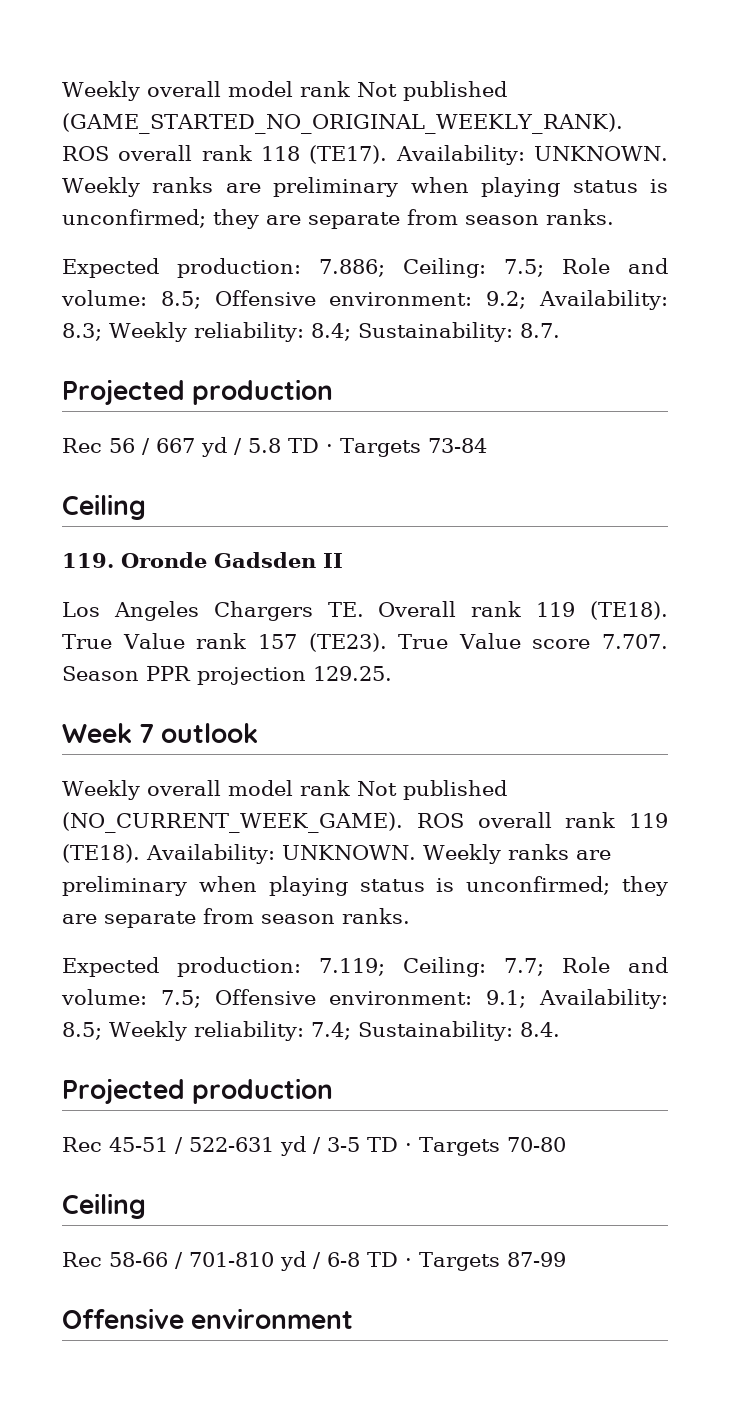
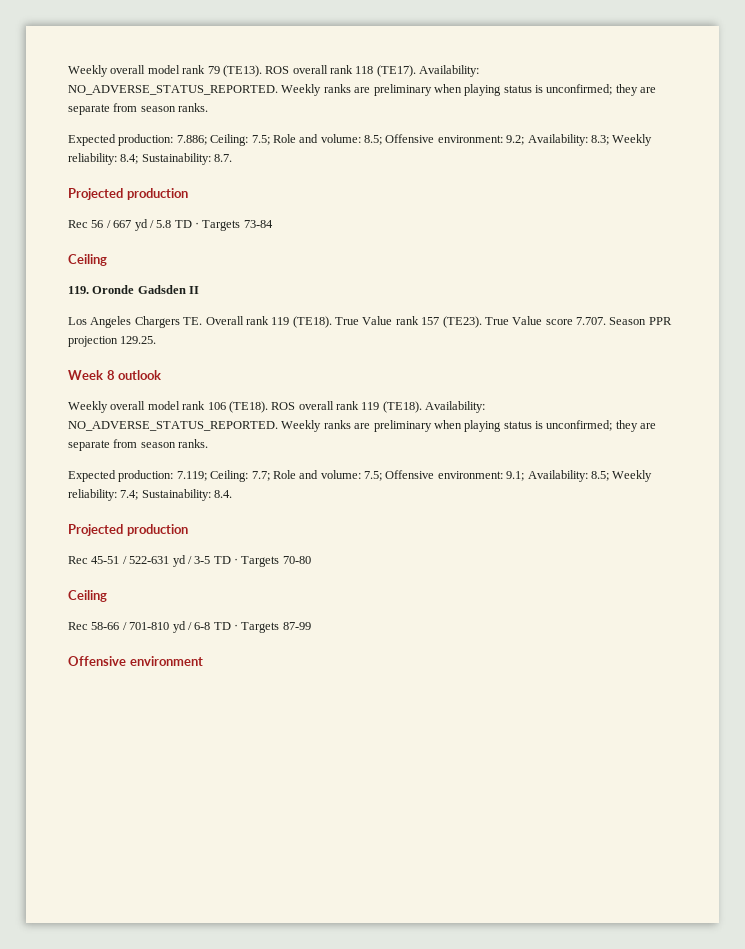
[62,81,507,101] [62,113,623,134] Weekly overall model rank Not published (GAME_STARTED_NO_ORIGINAL_WEEKLY_RANK). -> [68,65,262,77] Weekly overall model rank 79 (TE13).
[534,146,669,161] UNKNOWN. -> [68,85,278,95] NO_ADVERSE_STATUS_REPORTED.
[139,724,155,743] 7 -> [106,370,115,380] 8
[356,780,507,800] [62,812,403,833] Not published (NO_CURRENT_WEEK_GAME). -> [207,401,268,413] 106 (TE18).
[281,845,416,860] UNKNOWN. -> [68,421,278,431] NO_ADVERSE_STATUS_REPORTED.

